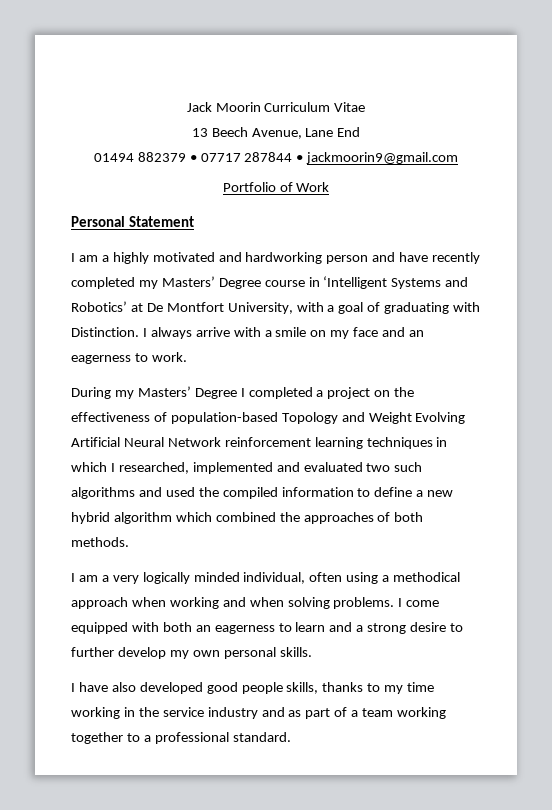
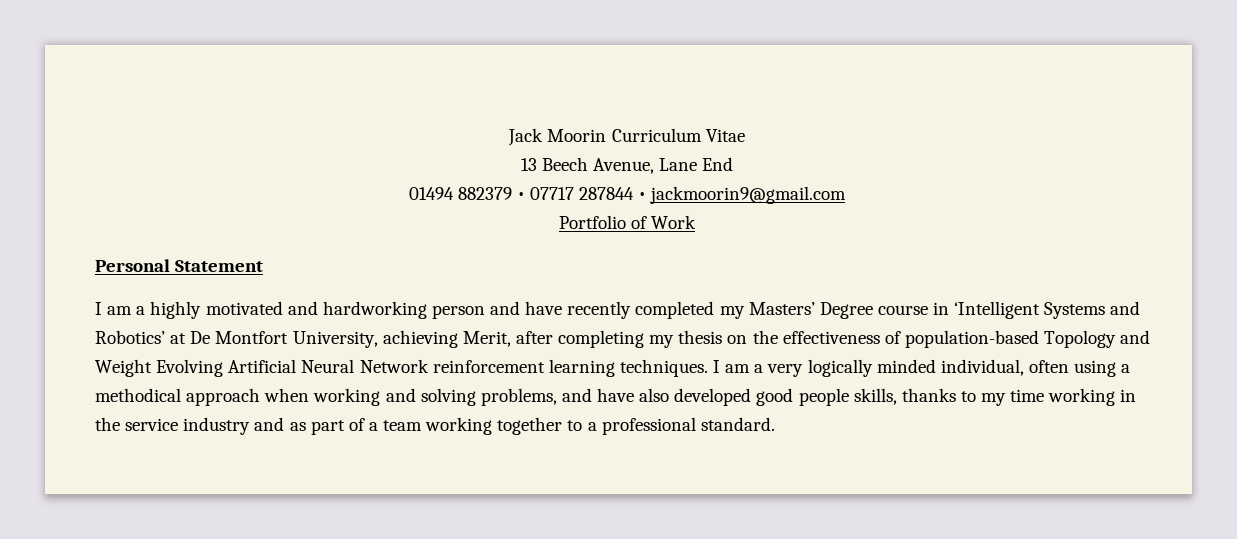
[296,302,481,314] [71,327,425,339] [71,352,187,364] [71,386,371,399] with a goal of graduating with Distinction. I always arrive with a smile on my face and an eagerness to work. // During my Masters’ Degree I completed a project -> [382,330,723,348] achieving Merit, after completing my thesis
[366,437,448,449] [71,462,423,474] [71,487,454,499] [71,512,424,524] [71,537,129,547] techniques in which I researched, implemented and evaluated two such algorithms and used the compiled information to define a new hybrid algorithm which combined the approaches of both methods. // -> [619,359,708,377] techniques.
[249,597,440,609] [71,622,464,634] [71,647,312,659] [71,683,75,692] when solving problems. I come equipped with both an eagerness to learn and a strong desire to further develop my own personal skills. // I -> [420,388,592,406] solving problems, and

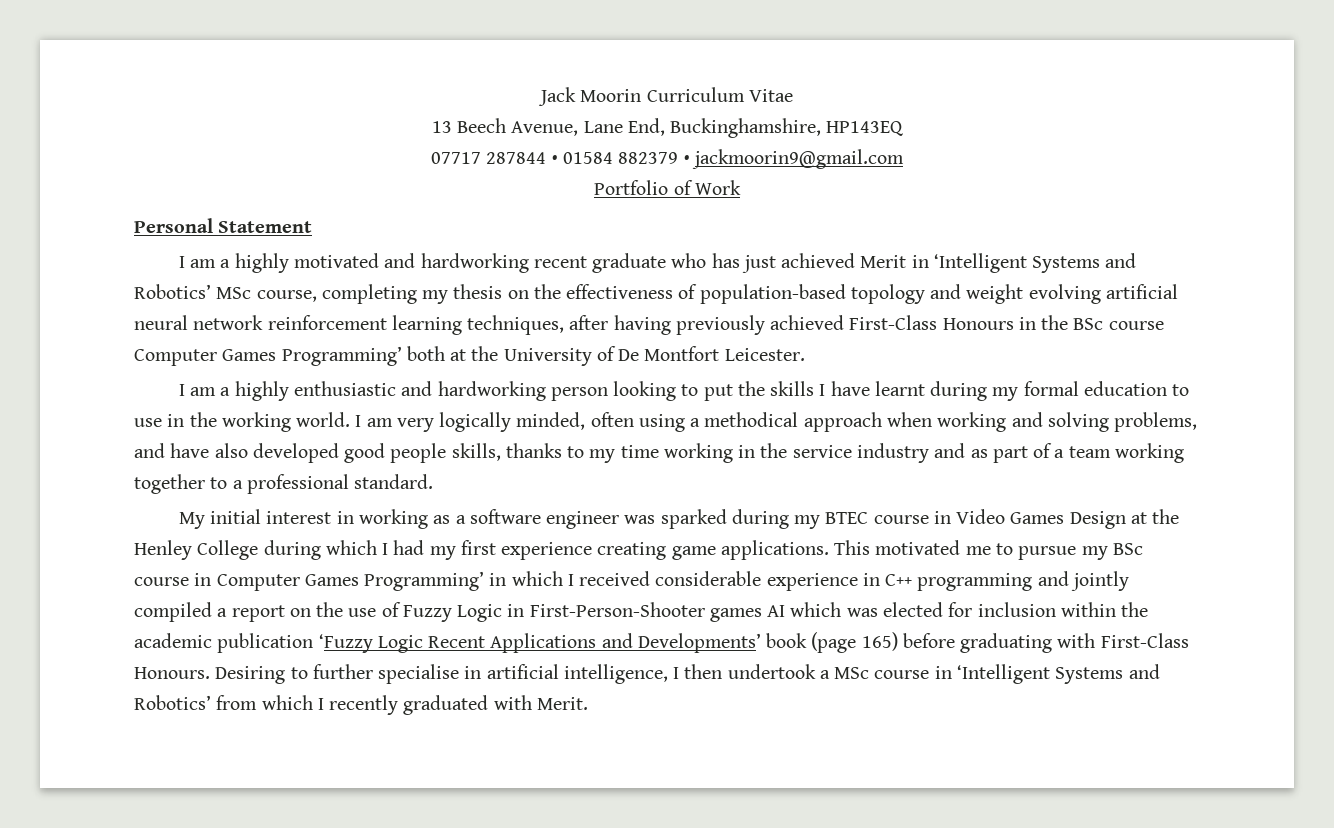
[702,157,734,171] [408,187,635,200] End // 01494 882379 • 07717 287844 -> [627,118,904,138] [431,152,679,164] End, Buckinghamshire, HP143EQ // 07717 287844 • 01584 882379
[431,301,1141,319] [95,330,553,348] person and have recently completed my Masters’ Degree course in ‘Intelligent Systems and Robotics’ at De Montfort University, achieving Merit, after -> [533,253,1137,273] [134,284,317,302] recent graduate who has just achieved Merit in ‘Intelligent Systems and Robotics’ MSc course,
[1044,330,1151,348] [95,359,1024,377] Topology and Weight Evolving Artificial Neural Network reinforcement learning techniques. I am a very logically minded individual, -> [850,284,1178,304] [134,315,1164,335] [134,346,805,366] [178,381,1190,401] [134,412,586,432] topology and weight evolving artificial neural network reinforcement learning techniques, after having previously achieved First-Class Honours in the BSc course Computer Games Programming’ both at the University of De Montfort Leicester. // I am a highly enthusiastic and hardworking person looking to put the skills I have learnt during my formal education to use in the working world. I am very logically minded,
(775, 424) none -> [178,509,1180,529] [134,540,1143,560] [134,571,1129,591] [134,602,1149,622] [134,632,1189,653] [134,664,1160,684] [134,695,588,715] // My initial interest in working as a software engineer was sparked during my BTEC course in Video Games Design at the Henley College during which I had my first experience creating game applications. This motivated me to pursue my BSc course in Computer Games Programming’ in which I received considerable experience in C++ programming and jointly compiled a report on the use of Fuzzy Logic in First-Person-Shooter games AI which was elected for inclusion within the academic publication ‘Fuzzy Logic Recent Applications and Developments’ book (page 165) before graduating with First-Class Honours. Desiring to further specialise in artificial intelligence, I then undertook a MSc course in ‘Intelligent Systems and Robotics’ from which I recently graduated with Merit.

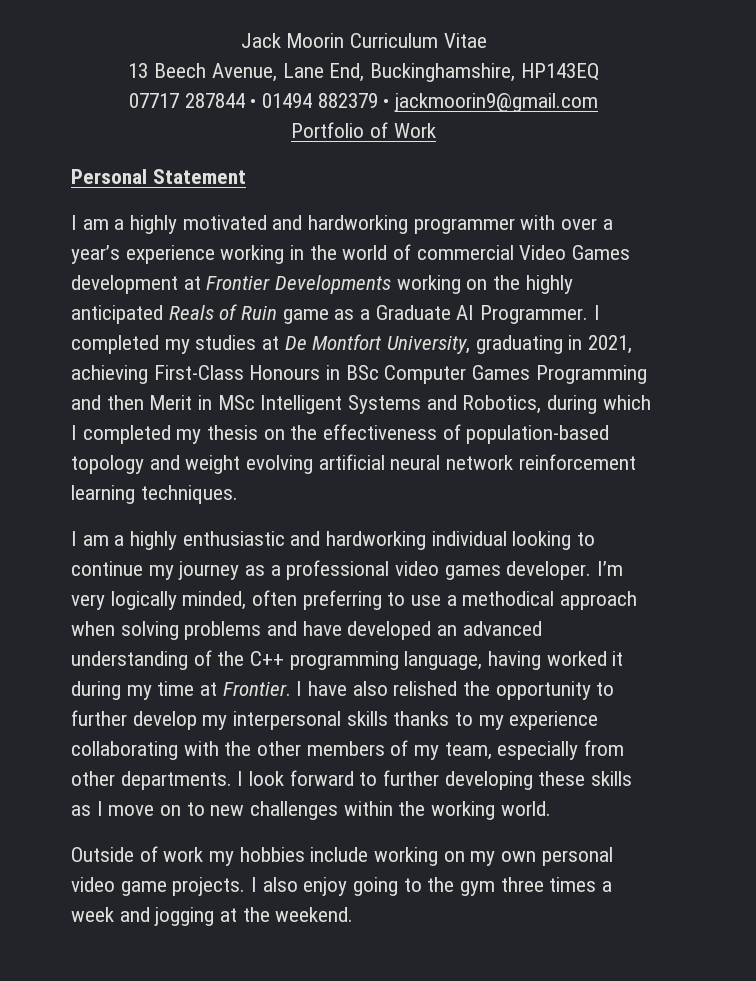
[563,152,613,164] 01584 -> [262,93,312,108] 01494
[533,253,1137,273] [134,284,417,304] recent graduate who has just achieved Merit in ‘Intelligent Systems and Robotics’ MSc course, completing -> [413,215,613,234] [71,244,631,264] [71,275,573,294] [71,304,600,324] [71,334,633,354] [71,365,647,384] [71,395,651,414] [71,425,171,444] programmer with over a year’s experience working in the world of commercial Video Games development at Frontier Developments working on the highly anticipated Reals of Ruin game as a Graduate AI Programmer. I completed my studies at De Montfort University, graduating in 2021, achieving First-Class Honours in BSc Computer Games Programming and then Merit in MSc Intelligent Systems and Robotics, during which I completed
[467,315,1164,335] [134,346,805,366] techniques, after having previously achieved First-Class Honours in the BSc course Computer Games Programming’ both at the University of De Montfort Leicester. -> [140,485,238,504] techniques.
[550,387,608,401] person -> [431,531,507,546] individual
[703,381,1190,401] [134,412,393,432] put the skills I have learnt during my formal education to use in the working world. I am -> [71,560,624,580] continue my journey as a professional video games developer. I’m
[638,414,685,432] using -> [302,590,442,610] preferring to use
[937,412,1198,432] [134,443,1184,463] [134,474,434,494] [178,509,1180,529] [134,540,1143,560] [134,571,1129,591] [134,602,1149,622] [134,632,1189,653] [134,664,1160,684] [134,695,588,715] working and solving problems, and have also developed good people skills, thanks to my time working in the service industry and as part of a team working together to a professional standard. // My initial interest in working as a software engineer was sparked during my BTEC course in Video Games Design at the Henley College during which I had my first experience creating game applications. This motivated me to pursue my BSc course in Computer Games Programming’ in which I received considerable experience in C++ programming and jointly compiled a report on the use of Fuzzy Logic in First-Person-Shooter games AI which was elected for inclusion within the academic publication ‘Fuzzy Logic Recent Applications and Developments’ book (page 165) before graduating with First-Class Honours. Desiring to further specialise in artificial intelligence, I then undertook a MSc course in ‘Intelligent Systems and Robotics’ from which I recently graduated with Merit. -> [120,621,542,640] [71,650,624,670] [71,681,615,700] [71,710,599,730] [71,740,625,760] [71,770,633,790] [71,801,551,820] [71,846,613,866] [71,877,613,896] [71,907,354,926] solving problems and have developed an advanced understanding of the C++ programming language, having worked it during my time at Frontier. I have also relished the opportunity to further develop my interpersonal skills thanks to my experience collaborating with the other members of my team, especially from other departments. I look forward to further developing these skills as I move on to new challenges within the working world. // Outside of work my hobbies include working on my own personal video game projects. I also enjoy going to the gym three times a week and jogging at the weekend.

